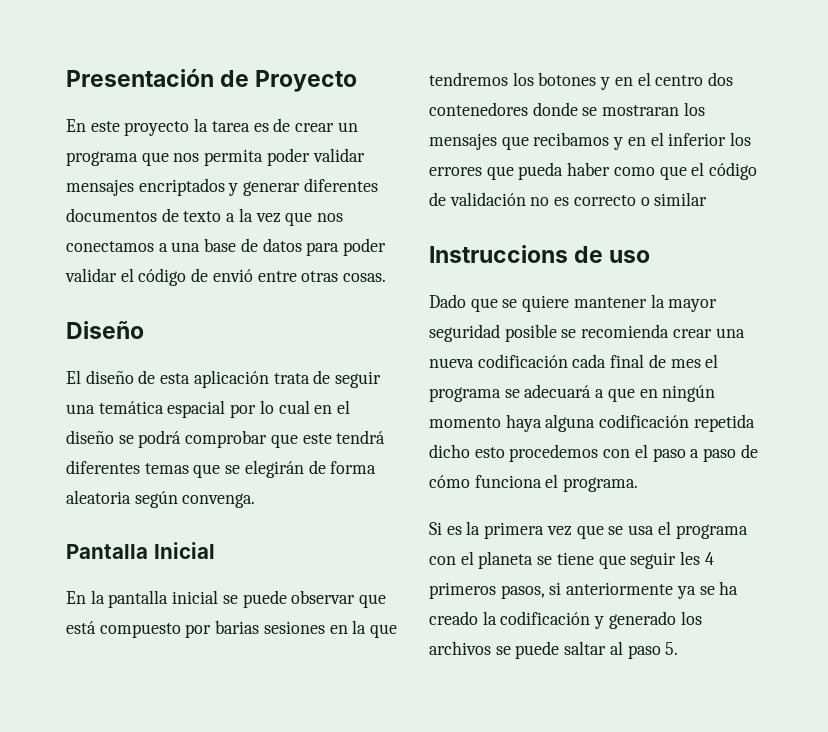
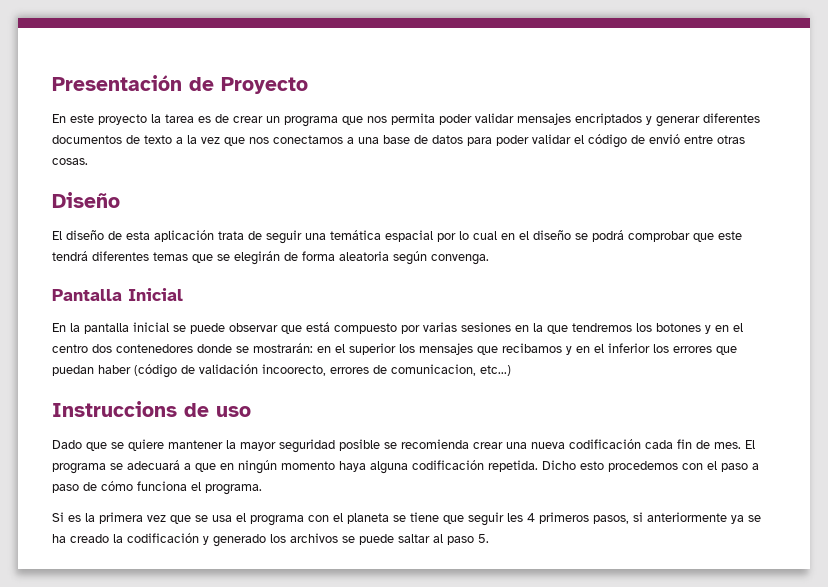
[215,620,260,634] barias -> [423,322,457,332] varias
[602,105,680,116] mostraran -> [253,343,396,355] mostrarán: en el superior
[518,162,758,180] [429,192,708,206] pueda haber como que el código de validación no es correcto o similar -> [52,364,511,378] puedan haber (código de validación incoorecto, errores de comunicacion, etc...)
[610,354,719,368] final de mes el -> [677,439,755,449] fin de mes. El
[693,414,755,432] [429,444,470,458] repetida dicho -> [488,460,576,472] repetida. Dicho

